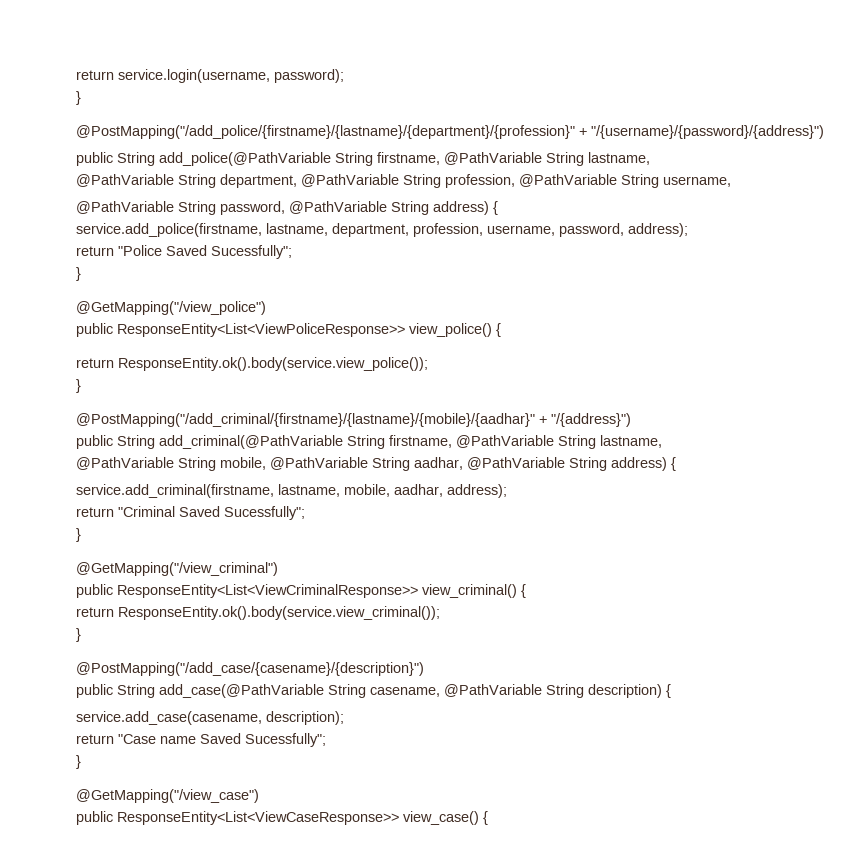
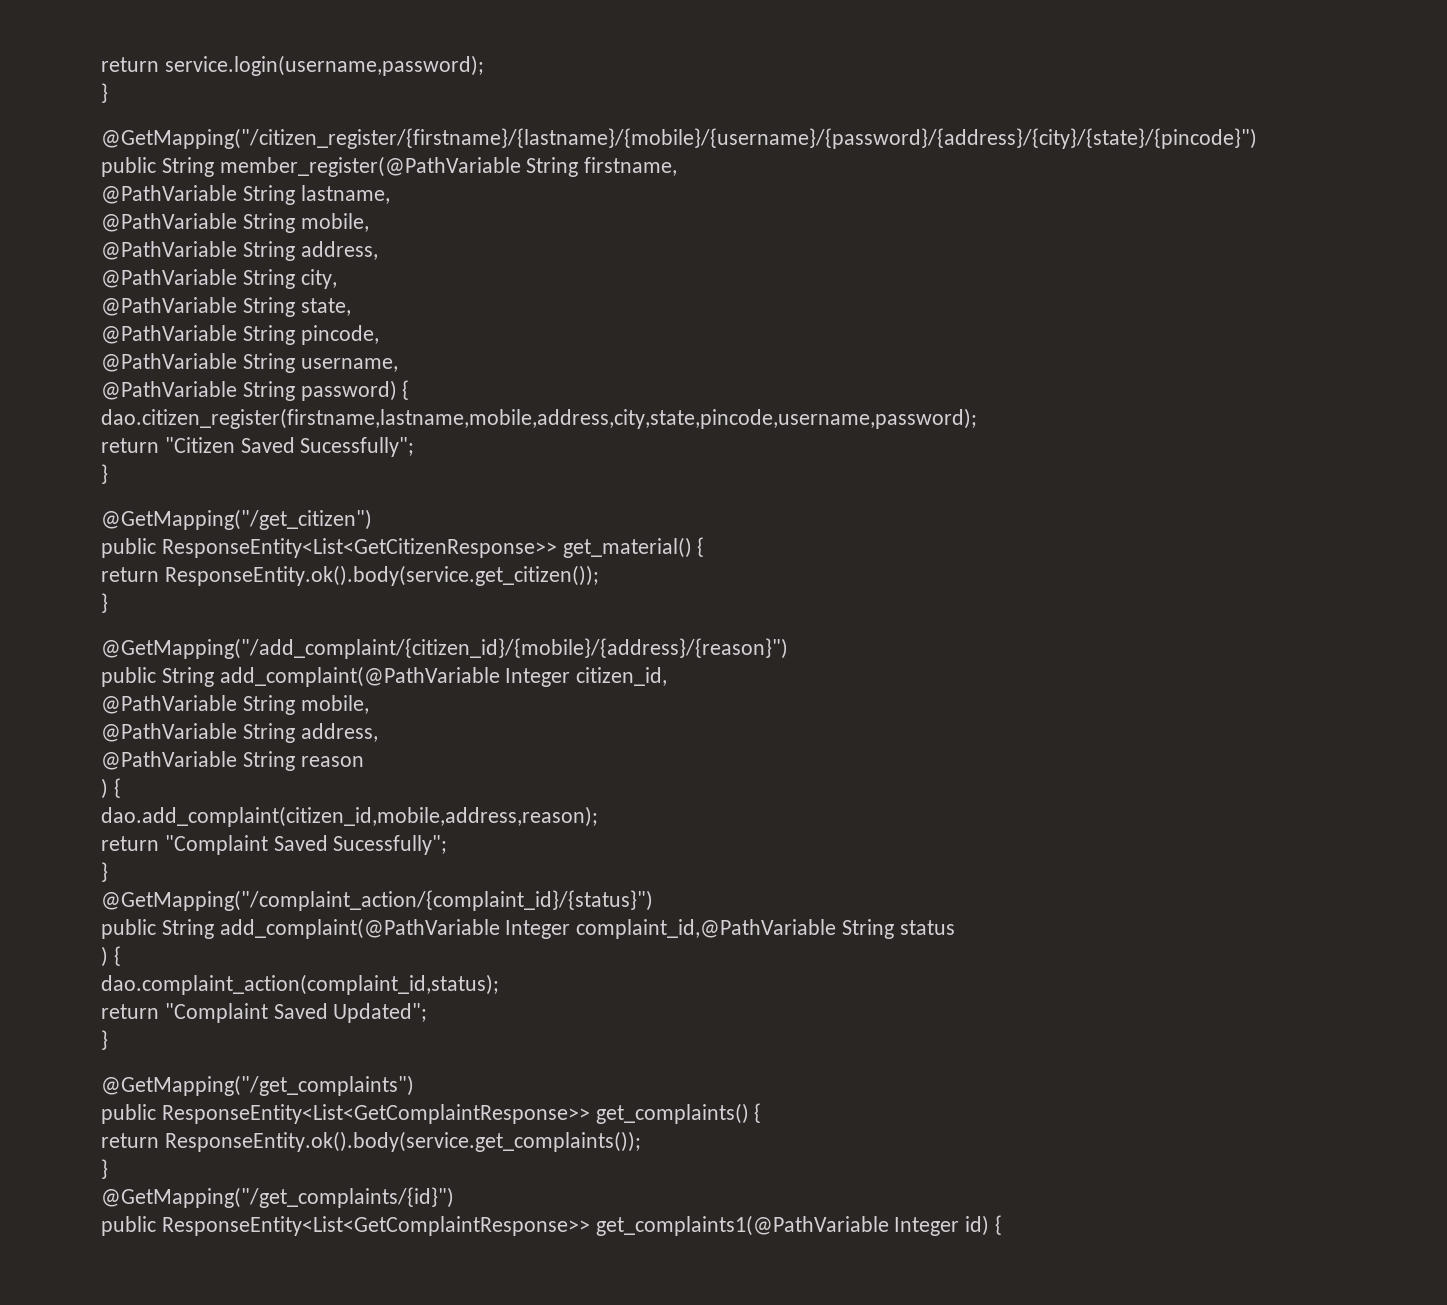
[76,69,344,83] [76,91,81,105] [76,125,824,139] [76,152,650,166] [76,174,731,188] [76,201,498,215] [76,223,688,237] [76,245,292,259] [76,267,81,281] [76,301,266,315] [76,323,501,337] [76,357,428,371] [76,379,81,393] [76,413,631,427] [76,435,596,449] return service.login(username, password); // } // @PostMapping("/add_police/{firstname}/{lastname}/{department}/{profession}" + "/{username}/{password}/{address}") // public String add_police(@PathVariable String firstname, @PathVariable String lastname, // @PathVariable String department, @PathVariable String profession, @PathVariable String username, // @PathVariable String password, @PathVariable String address) { // service.add_police(firstname, lastname, department, profession, username, password, address); // return "Police Saved Sucessfully"; // } // @GetMapping("/view_police") // public ResponseEntity<List<ViewPoliceResponse>> view_police() { // return ResponseEntity.ok().body(service.view_police()); // } // @PostMapping("/add_criminal/{firstname}/{lastname}/{mobile}/{aadhar}" + "/{address}") // public String add_criminal(@PathVariable String firstname, @PathVariable String -> [101,55,484,76] [101,83,108,103] [101,128,1257,149] [101,156,678,177] [101,185,295,205] return service.login(username,password); // } // @GetMapping("/citizen_register/{firstname}/{lastname}/{mobile}/{username}/{password}/{address}/{city}/{state}/{pincode}") // public String member_register(@PathVariable String firstname, // @PathVariable String
[270,457,676,471] [76,484,507,498] [76,506,305,520] [76,528,81,542] [76,562,278,576] [76,584,526,598] [76,606,440,620] [76,628,81,642] [76,662,424,676] [76,684,671,698] [76,711,344,725] [76,733,326,747] [76,755,81,769] [76,789,259,803] [76,811,479,825] @PathVariable String aadhar, @PathVariable String address) { // service.add_criminal(firstname, lastname, mobile, aadhar, address); // return "Criminal Saved Sucessfully"; // } // @GetMapping("/view_criminal") // public ResponseEntity<List<ViewCriminalResponse>> view_criminal() { // return ResponseEntity.ok().body(service.view_criminal()); // } // @PostMapping("/add_case/{casename}/{description}") // public String add_case(@PathVariable String casename, @PathVariable String description) { // service.add_case(casename, description); // return "Case name Saved Sucessfully"; // } // @GetMapping("/view_case") // public ResponseEntity<List<ViewCaseResponse>> view_case() -> [101,241,378,261] [101,269,337,289] [101,297,351,317] [101,325,379,345] [101,353,398,373] [101,380,410,401] [101,408,977,429] [101,437,415,457] [101,464,108,484] [101,509,372,530] [101,537,705,558] [101,565,599,586] [101,593,108,613] [101,638,788,659] [101,666,668,687] [101,695,369,715] [101,723,378,743] [101,751,364,771] [101,778,121,799] [101,806,598,827] [101,835,448,855] [101,862,108,882] [101,890,653,911] [101,918,955,939] [101,946,121,967] [101,974,499,995] [101,1003,428,1023] [101,1030,108,1050] [101,1075,414,1096] [101,1103,762,1124] [101,1131,641,1152] [101,1159,108,1179] [101,1187,454,1208] [101,1215,990,1236] // @PathVariable String address, // @PathVariable String city, // @PathVariable String state, // @PathVariable String pincode, // @PathVariable String username, // @PathVariable String password) { // dao.citizen_register(firstname,lastname,mobile,address,city,state,pincode,username,password); // return "Citizen Saved Sucessfully"; // } // @GetMapping("/get_citizen") // public ResponseEntity<List<GetCitizenResponse>> get_material() { // return ResponseEntity.ok().body(service.get_citizen()); // } // @GetMapping("/add_complaint/{citizen_id}/{mobile}/{address}/{reason}") // public String add_complaint(@PathVariable Integer citizen_id, // @PathVariable String mobile, // @PathVariable String address, // @PathVariable String reason // ) { // dao.add_complaint(citizen_id,mobile,address,reason); // return "Complaint Saved Sucessfully"; // } // @GetMapping("/complaint_action/{complaint_id}/{status}") // public String add_complaint(@PathVariable Integer complaint_id,@PathVariable String status // ) { // dao.complaint_action(complaint_id,status); // return "Complaint Saved Updated"; // } // @GetMapping("/get_complaints") // public ResponseEntity<List<GetComplaintResponse>> get_complaints() { // return ResponseEntity.ok().body(service.get_complaints()); // } // @GetMapping("/get_complaints/{id}") // public ResponseEntity<List<GetComplaintResponse>> get_complaints1(@PathVariable Integer id)

